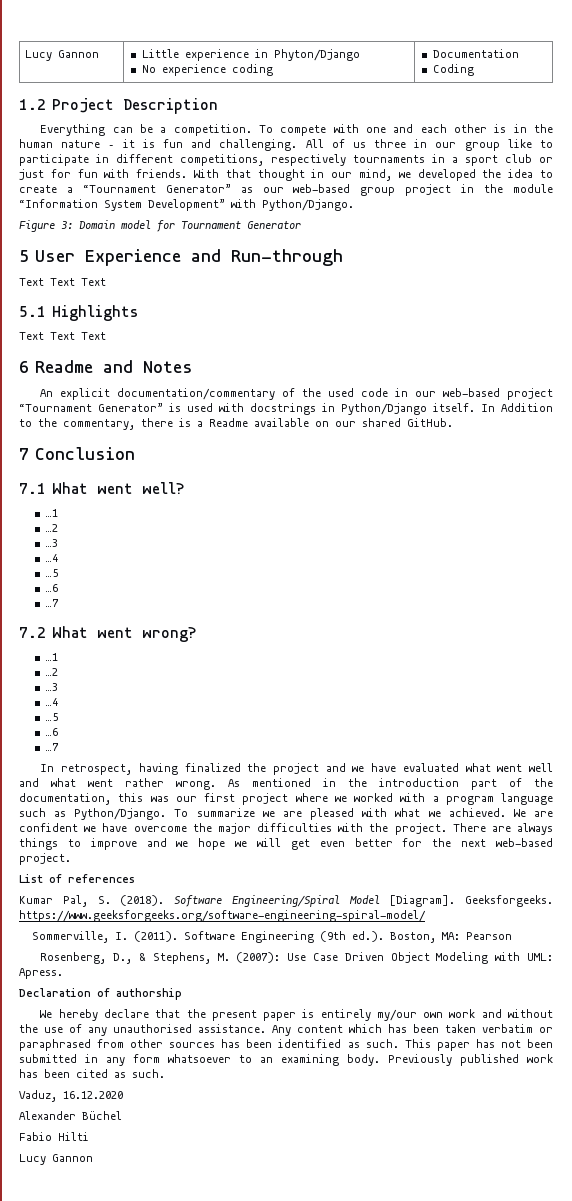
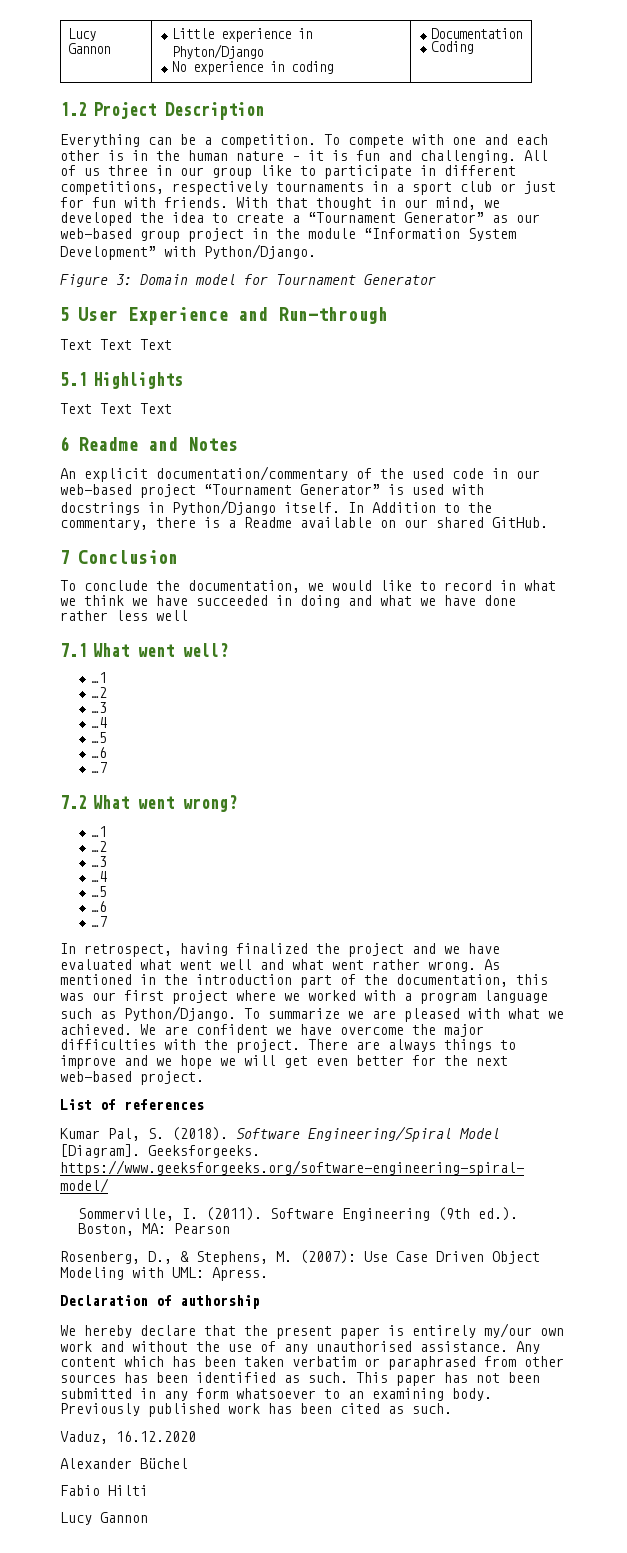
(226, 70) none -> [269,61,284,72] in
(135, 453) none -> [60,580,556,593] [60,595,516,608] [60,610,188,621] // To conclude the documentation, we would like to record in what we think we have succeeded in doing and what we have done rather less well

